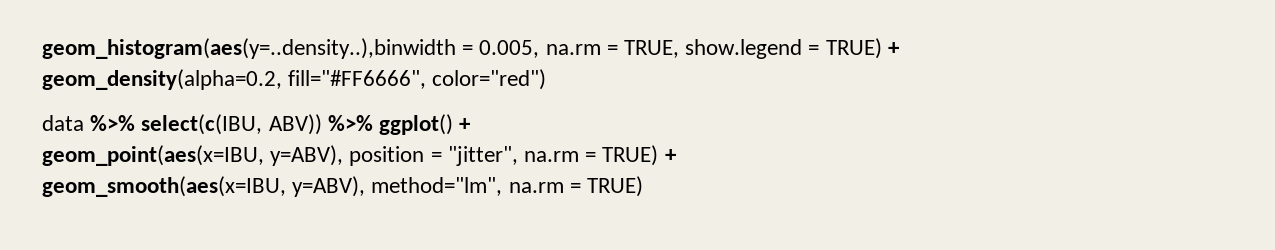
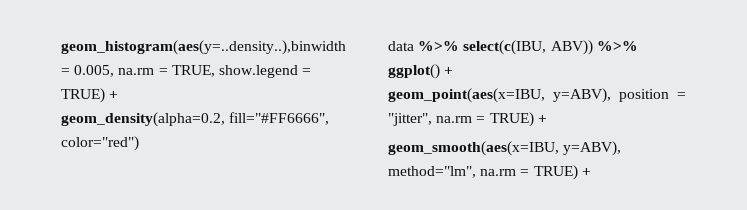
(644, 186) none -> [581,168,591,176] +

